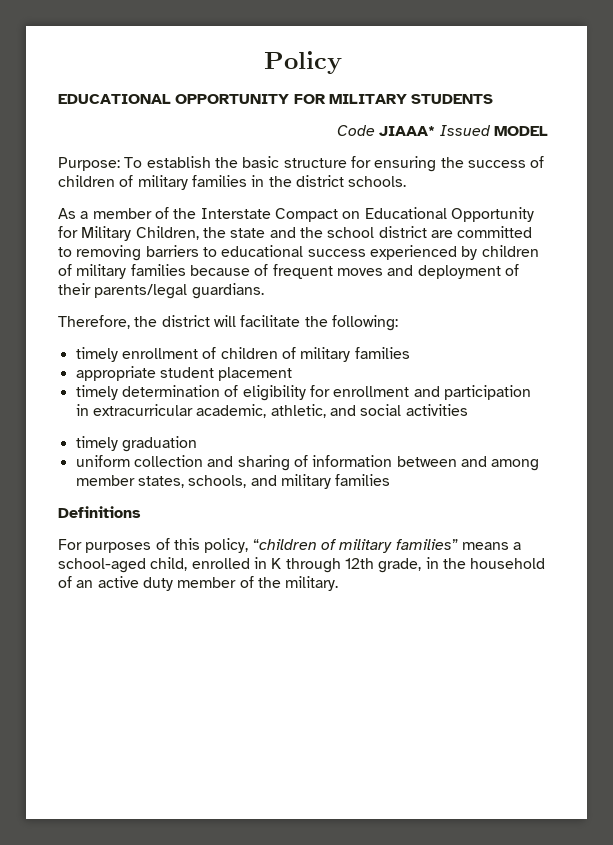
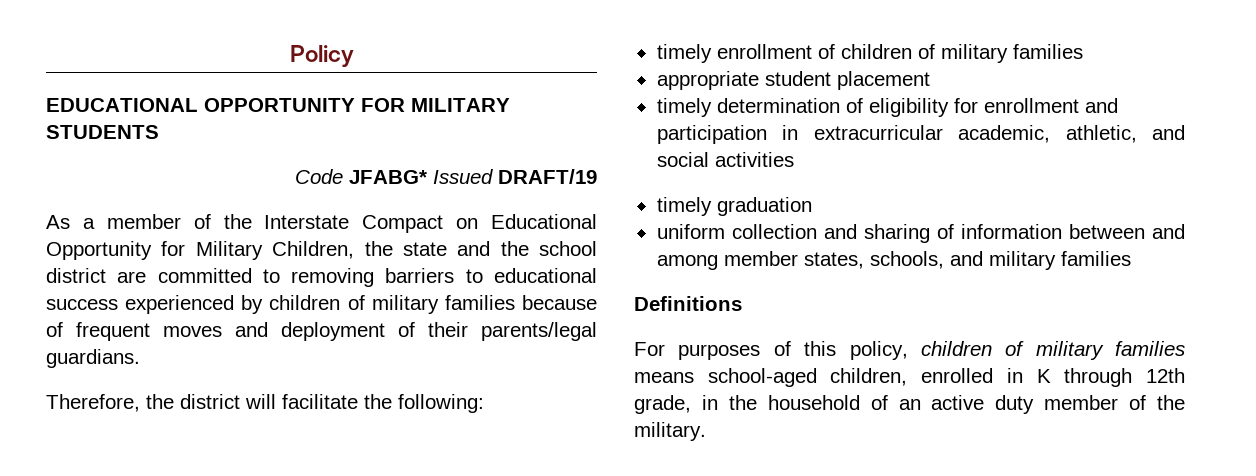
[379,125,548,136] [58,156,545,172] [58,175,407,190] JIAAA* Issued MODEL // Purpose: To establish the basic structure for ensuring the success of children of military families in the district schools. -> [349,169,597,184] JFABG* Issued DRAFT/19
[252,539,522,553] [58,557,188,573] “children of military families” means a school-aged child, -> [920,341,1185,360] [634,368,908,387] children of military families means school-aged children,

